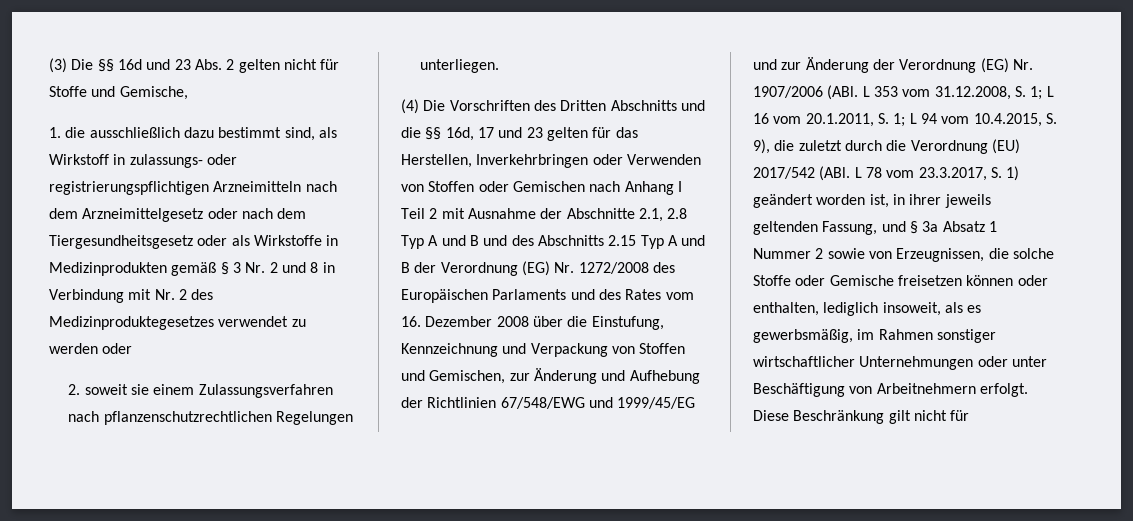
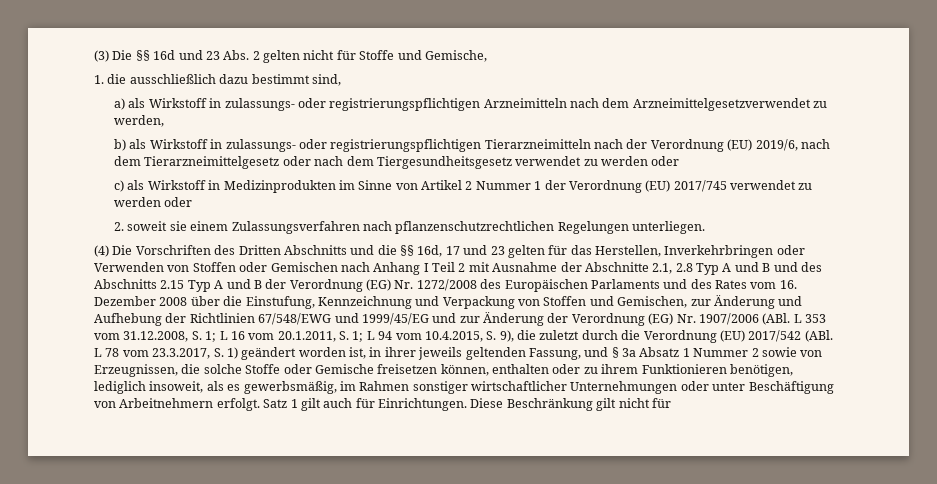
(315, 134) none -> [114,98,126,110] // a)
[82,208,307,222] [49,235,339,249] [49,262,335,276] [49,289,214,303] [49,316,214,330] Arzneimittelgesetz oder nach dem Tiergesundheitsgesetz oder als Wirkstoffe in Medizinprodukten gemäß § 3 Nr. 2 und 8 in Verbindung mit Nr. 2 des Medizinproduktegesetzes -> [632,98,828,111] [114,115,165,127] [114,139,830,152] [114,156,680,169] [114,180,727,193] Arzneimittelgesetzverwendet zu werden, // b) als Wirkstoff in zulassungs- oder registrierungspflichtigen Tierarzneimitteln nach der Verordnung (EU) 2019/6, nach dem Tierarzneimittelgesetz oder nach dem Tiergesundheitsgesetz verwendet zu werden oder // c) als Wirkstoff in Medizinprodukten im Sinne von Artikel 2 Nummer 1 der Verordnung (EU) 2017/745
[966,275,1048,286] [753,302,819,316] können oder enthalten, -> [440,364,793,377] können, enthalten oder zu ihrem Funktionieren benötigen,
(1028, 390) none -> [263,398,467,411] Satz 1 gilt auch für Einrichtungen.

